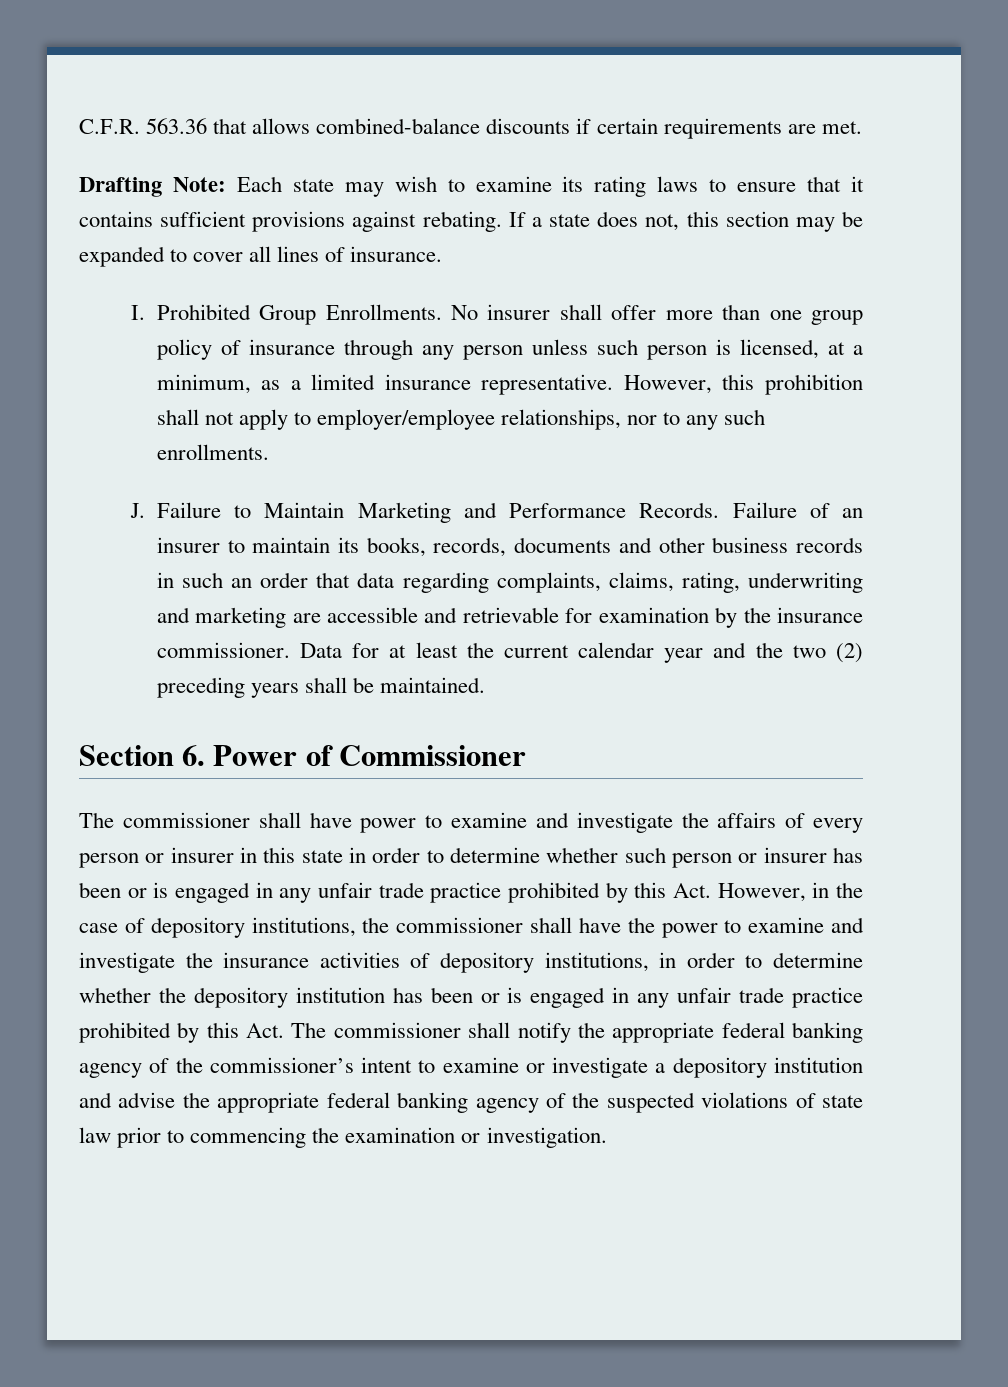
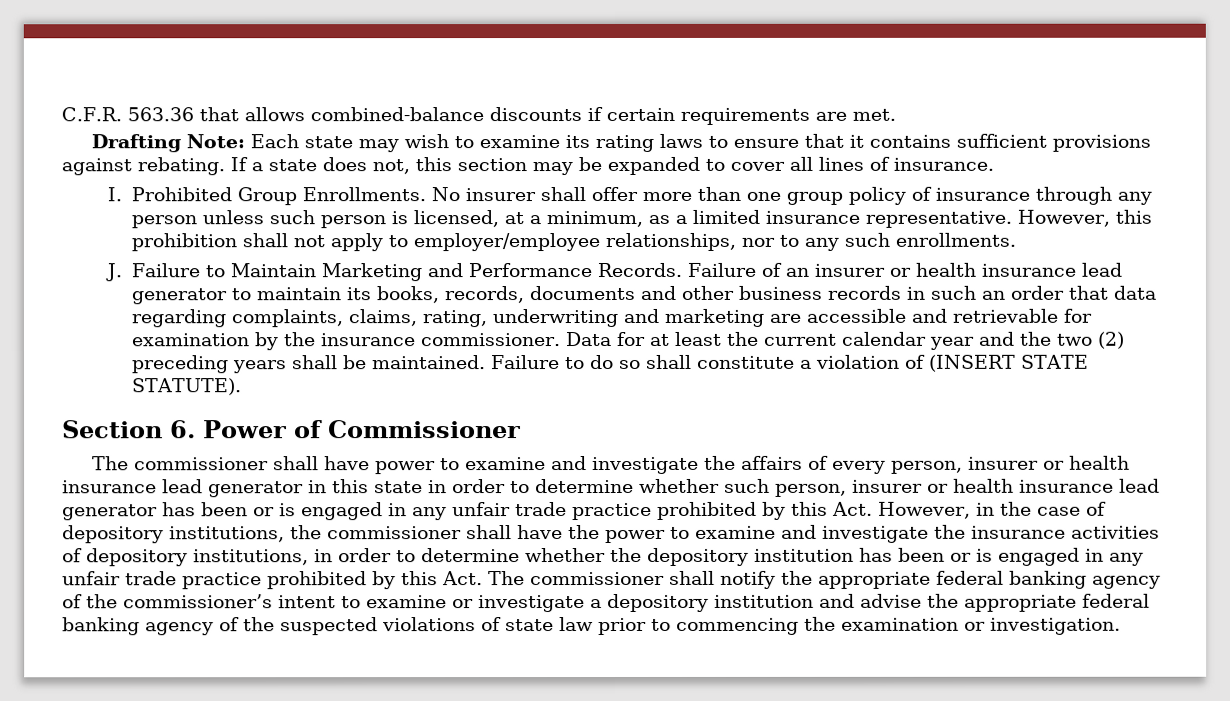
(220, 545) none -> [888,262,1122,277] [130,288,227,305] or health insurance lead generator
(486, 685) none -> [490,354,1089,372] [131,378,242,396] Failure to do so shall constitute a violation of (INSERT STATE STATUTE).
[79,847,234,868] person or insurer -> [891,455,1131,474] [62,479,304,498] person, insurer or health insurance lead generator
[672,847,827,868] person or insurer -> [775,478,1160,497] [62,504,158,521] person, insurer or health insurance lead generator

